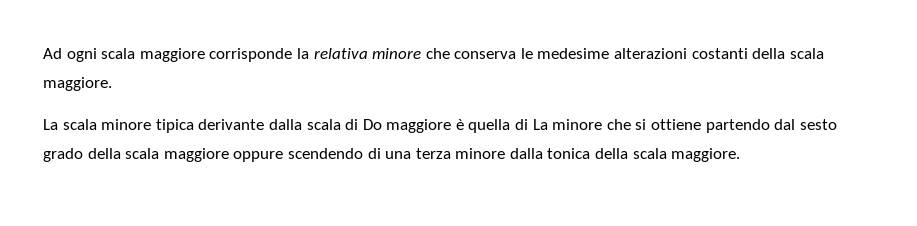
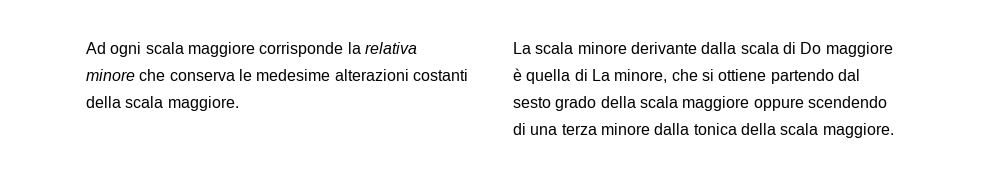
[155,119,194,133] tipica -> (627, 48) none
[552,119,603,130] minore -> [614,69,668,83] minore,

